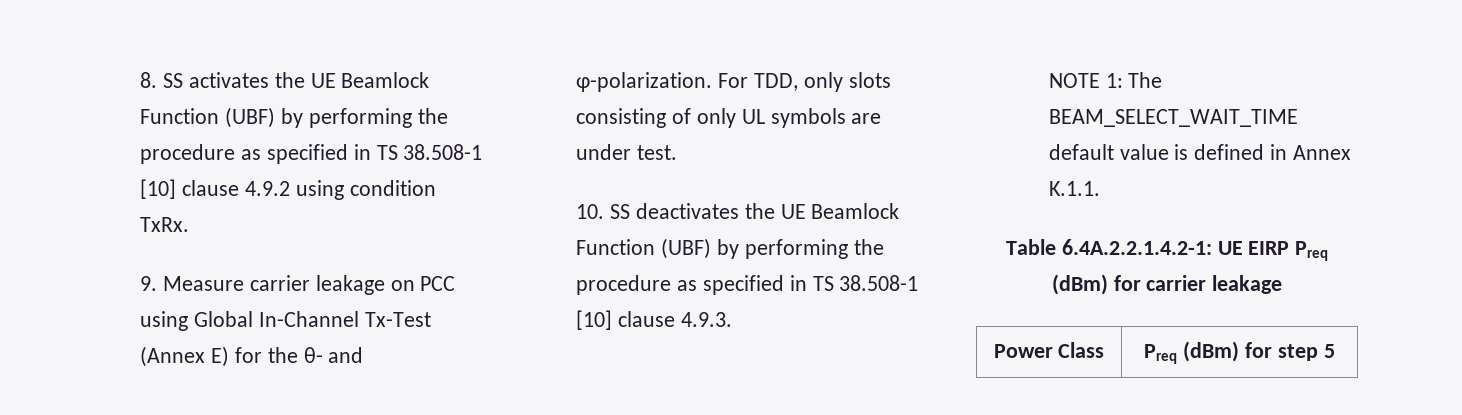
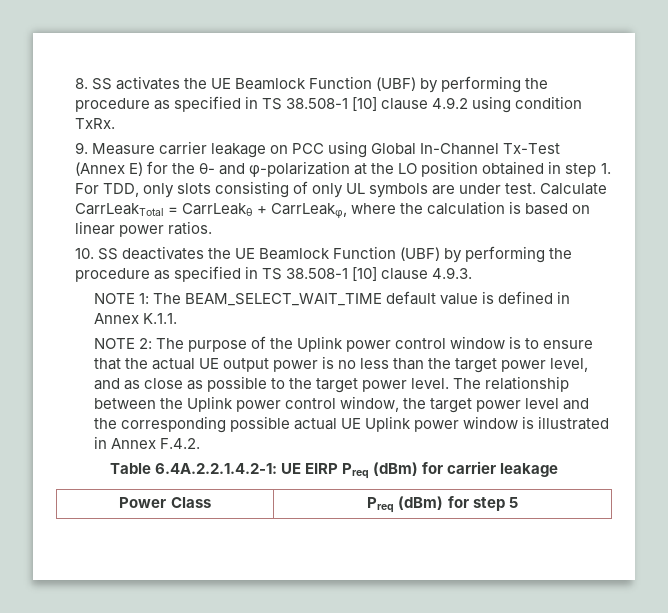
[576,72,713,92] φ-polarization. -> [249,161,611,177] φ-polarization at the LO position obtained in step 1.
(678, 152) none -> [540,183,608,195] [74,201,591,219] [74,221,212,237] Calculate CarrLeakTotal = CarrLeakθ + CarrLeakφ, where the calculation is based on linear power ratios.
(1100, 188) none -> [93,336,594,352] [93,356,589,373] [93,376,570,393] [93,396,590,413] [93,416,610,433] [93,436,200,449] // NOTE 2: The purpose of the Uplink power control window is to ensure that the actual UE output power is no less than the target power level, and as close as possible to the target power level. The relationship between the Uplink power control window, the target power level and the corresponding possible actual UE Uplink power window is illustrated in Annex F.4.2.

